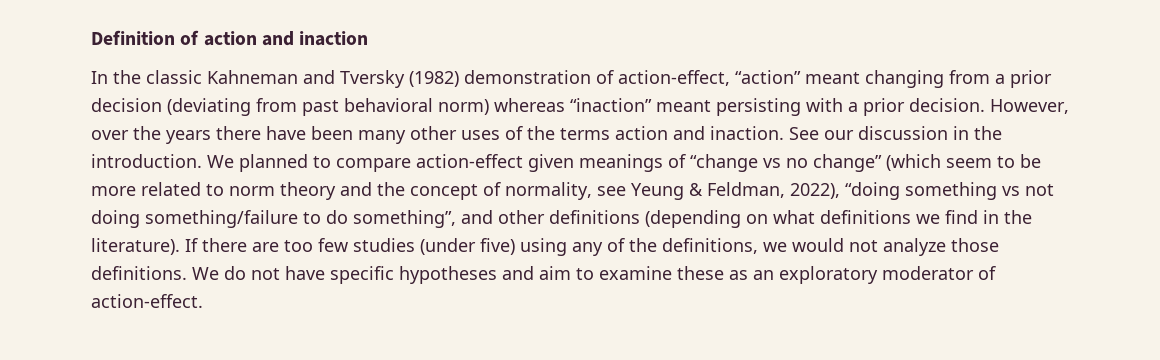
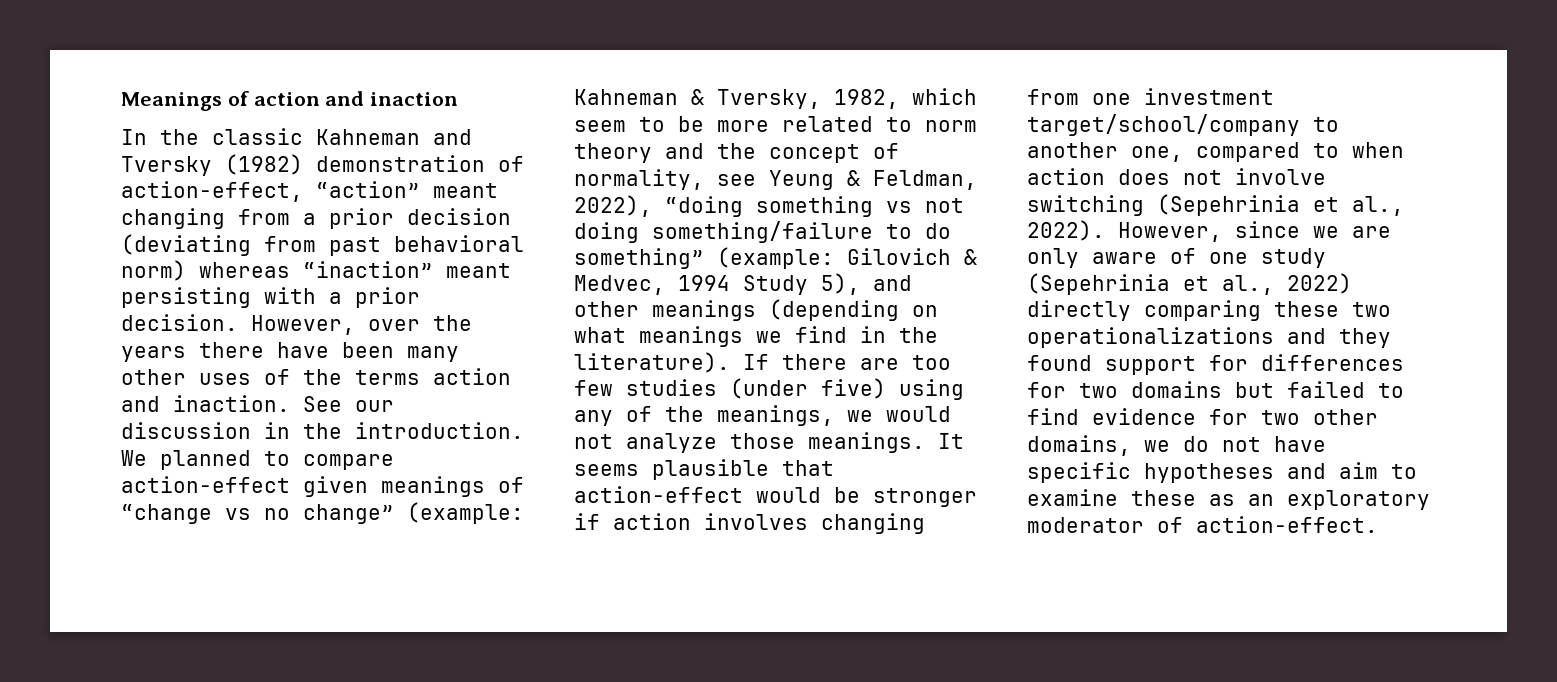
[91,30,175,45] Definition -> [121,92,222,111] Meanings
[886,154,941,171] (which -> [407,502,524,524] [574,88,977,109] (example: Kahneman & Tversky, 1982, which
[353,210,456,228] something”, -> [574,247,977,269] [574,273,860,295] something” (example: Gilovich & Medvec, 1994 Study 5),
[549,210,640,224] definitions -> [652,300,756,321] meanings
[820,210,911,224] definitions -> [639,326,743,347] meanings
[662,238,758,254] definitions, -> [717,405,834,426] meanings,
[91,266,219,280] definitions. We -> [808,432,964,453] [574,459,834,480] [574,486,977,507] [574,513,925,534] [1027,88,1274,105] [1027,114,1339,136] [1027,142,1404,162] [1027,168,1326,185] [1027,194,1404,216] [1027,220,1391,242] [1027,248,1326,268] [1027,273,1352,295] [1027,300,1391,321] [1027,327,1391,348] [1027,354,1404,375] [1027,381,1404,398] [1027,408,1378,425] [1027,435,1170,456] meanings. It seems plausible that action-effect would be stronger if action involves changing from one investment target/school/company to another one, compared to when action does not involve switching (Sepehrinia et al., 2022). However, since we are only aware of one study (Sepehrinia et al., 2022) directly comparing these two operationalizations and they found support for differences for two domains but failed to find evidence for two other domains, we

